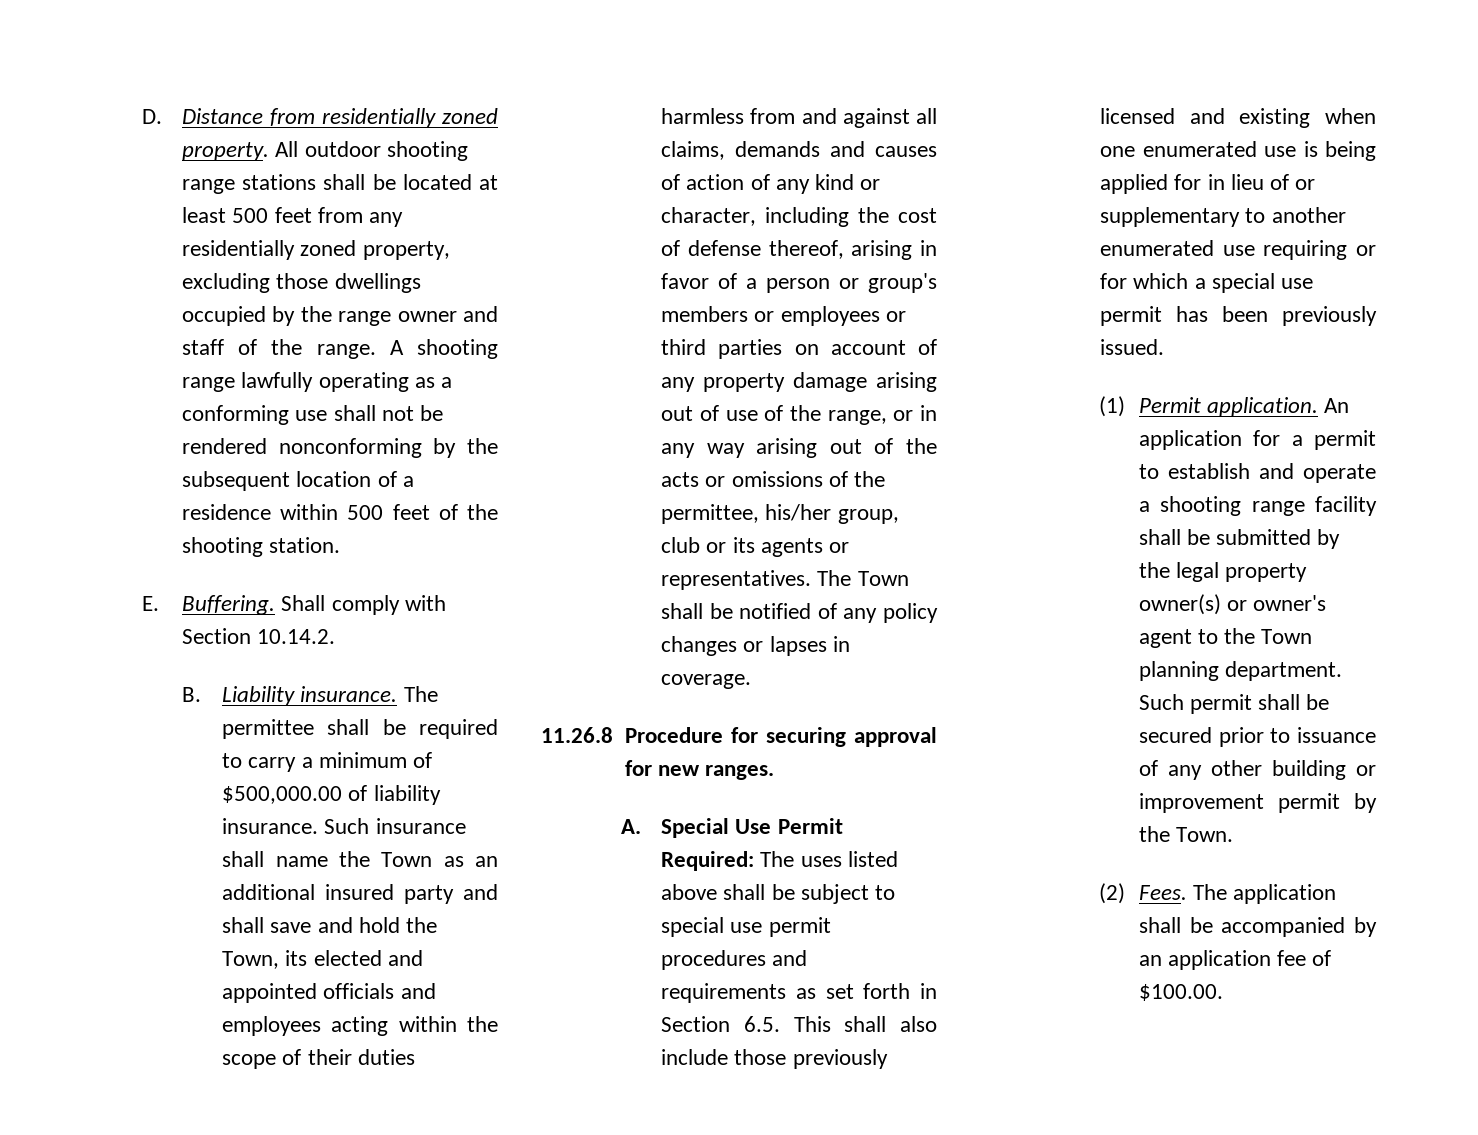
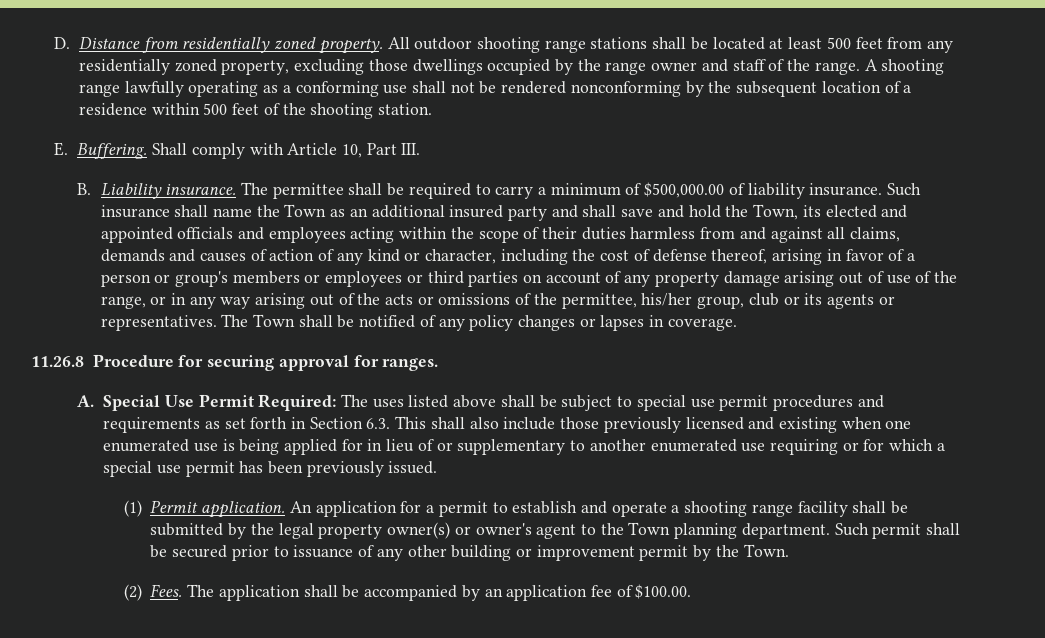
[182,628,336,644] Section 10.14.2. -> [287,143,421,158] Article 10, Part III.
[657,765,700,776] new -> (379, 361) none
[743,1016,780,1032] 6.5. -> [366,418,391,429] 6.3.

